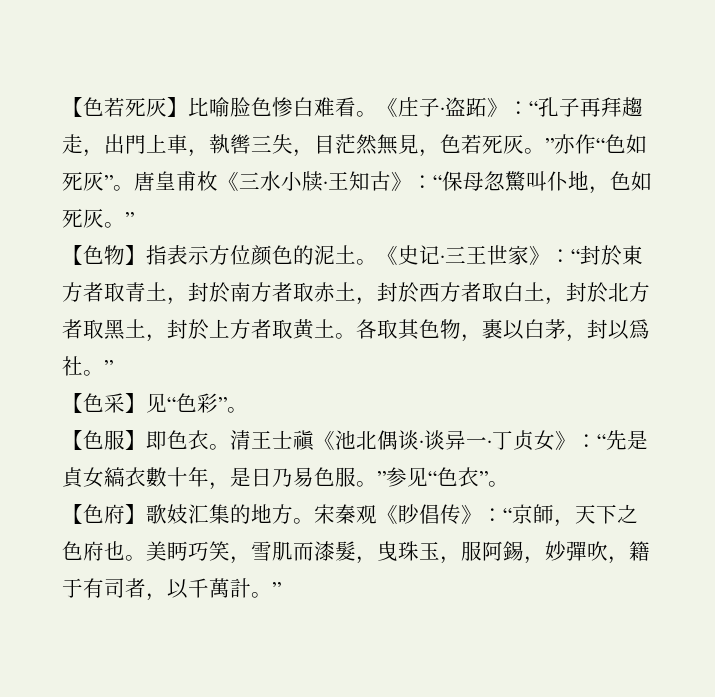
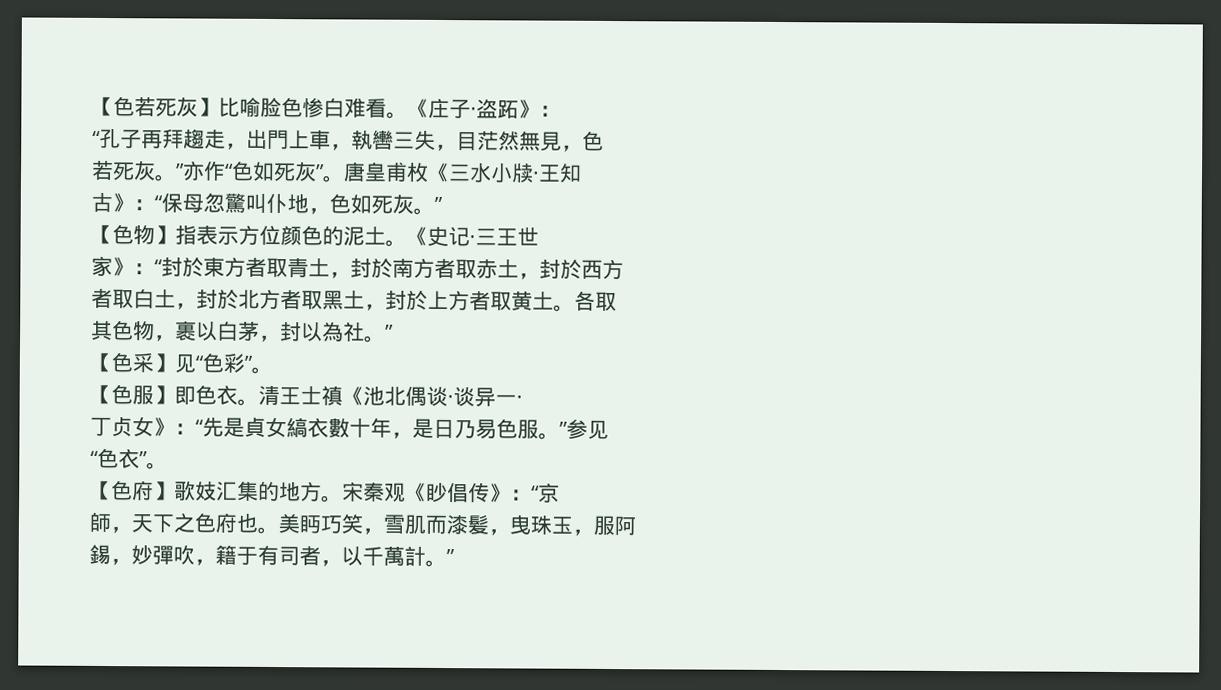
(529, 108) none -> (561, 111) //
[230,134,251,154] 辔 -> [372,129,394,150] 轡
(461, 143) none -> (604, 140) //
(370, 181) none -> (582, 173) //
(508, 255) none -> (539, 236) //
(461, 292) none -> (624, 269) //
(398, 329) none -> (617, 301) //
[629,319,650,339] 爲 -> [322,321,344,342] 為
(492, 444) none -> (523, 400) //
(428, 477) none -> (609, 429) //
(533, 514) none -> (560, 492) //
[335,541,356,561] 髮 -> [467,515,489,535] 髪
(503, 551) none -> (636, 526) //

